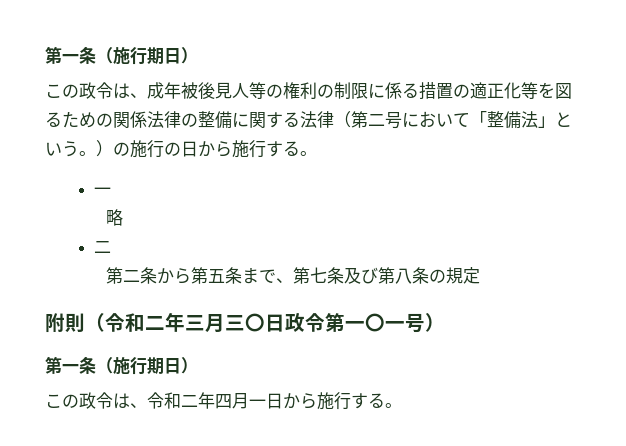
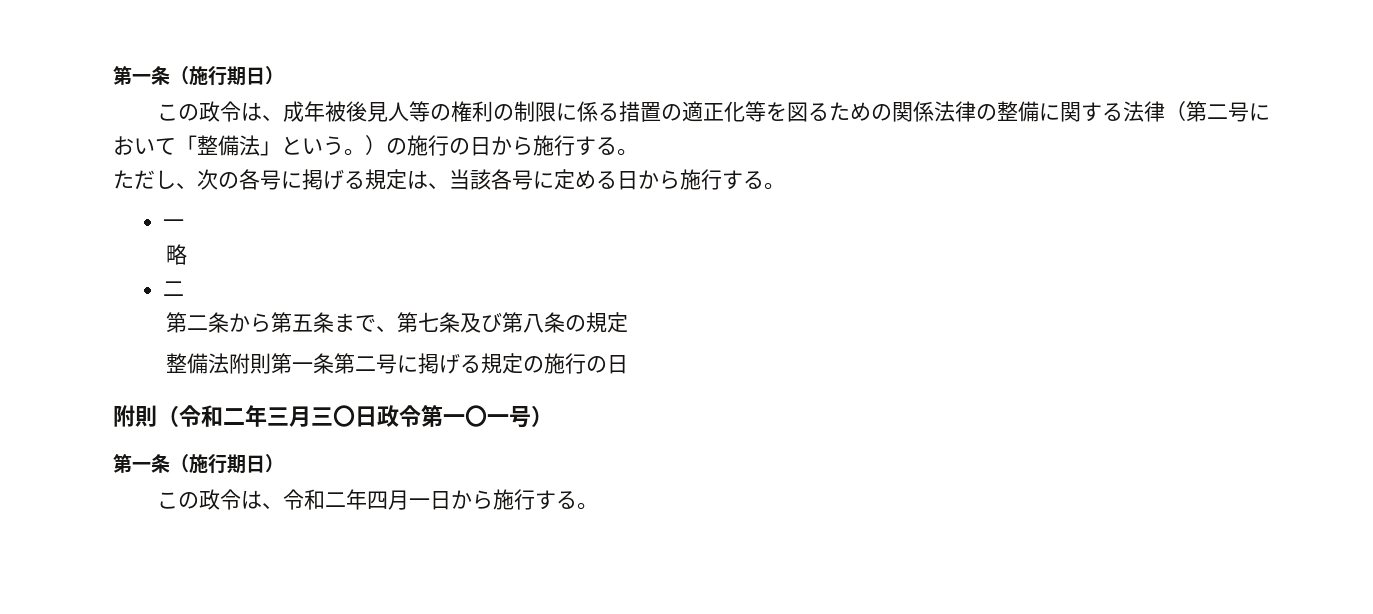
(317, 153) none -> [113,169,785,190] // ただし、次の各号に掲げる規定は、当該各号に定める日から施行する。
(480, 275) none -> [166,353,629,374] // 整備法附則第一条第二号に掲げる規定の施行の日

